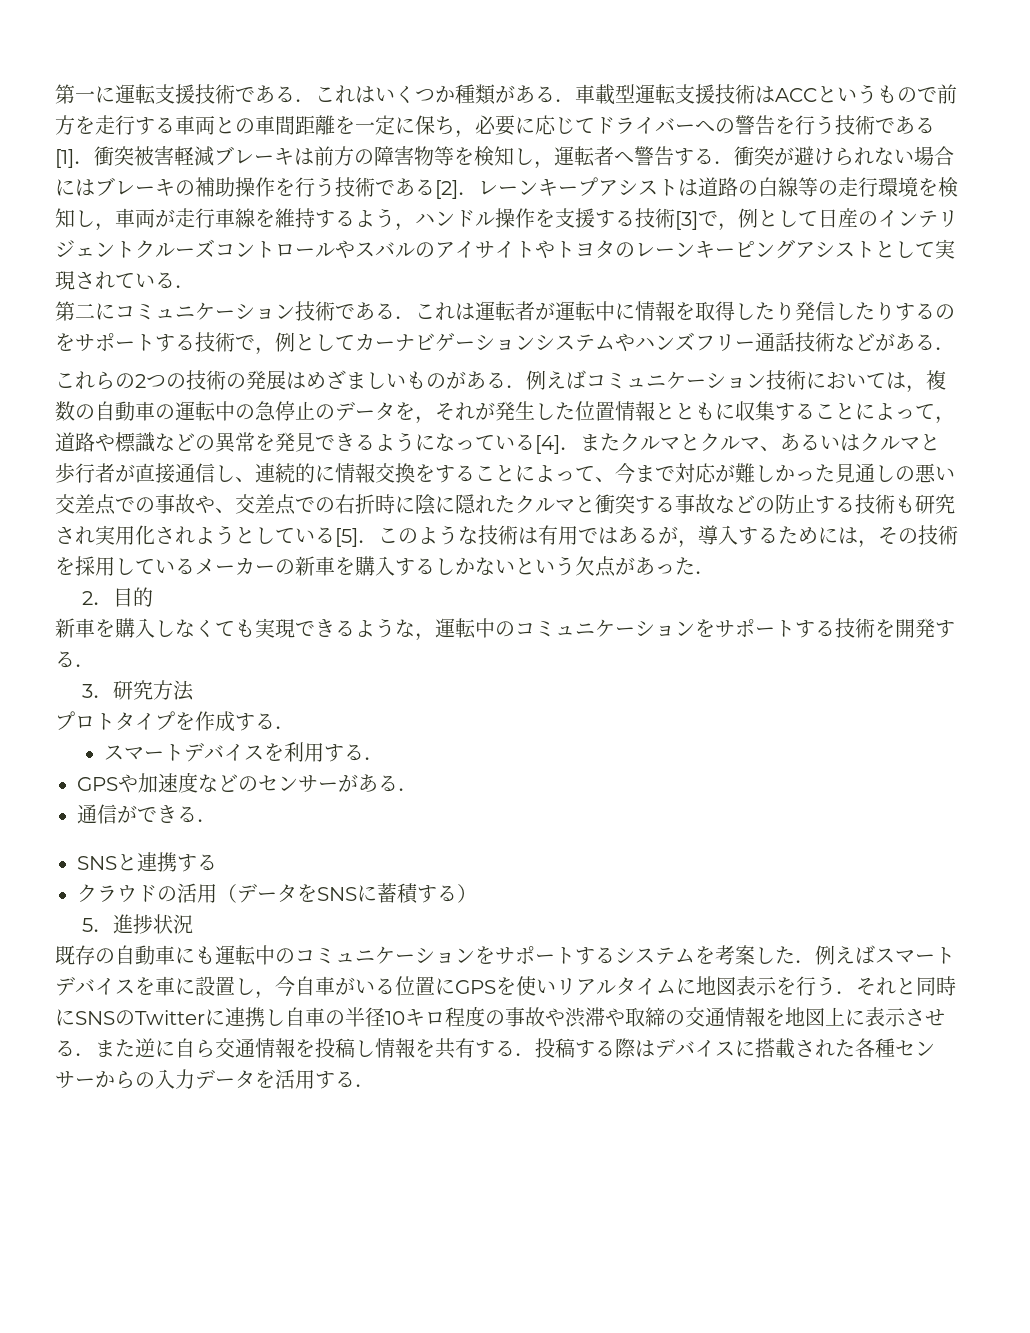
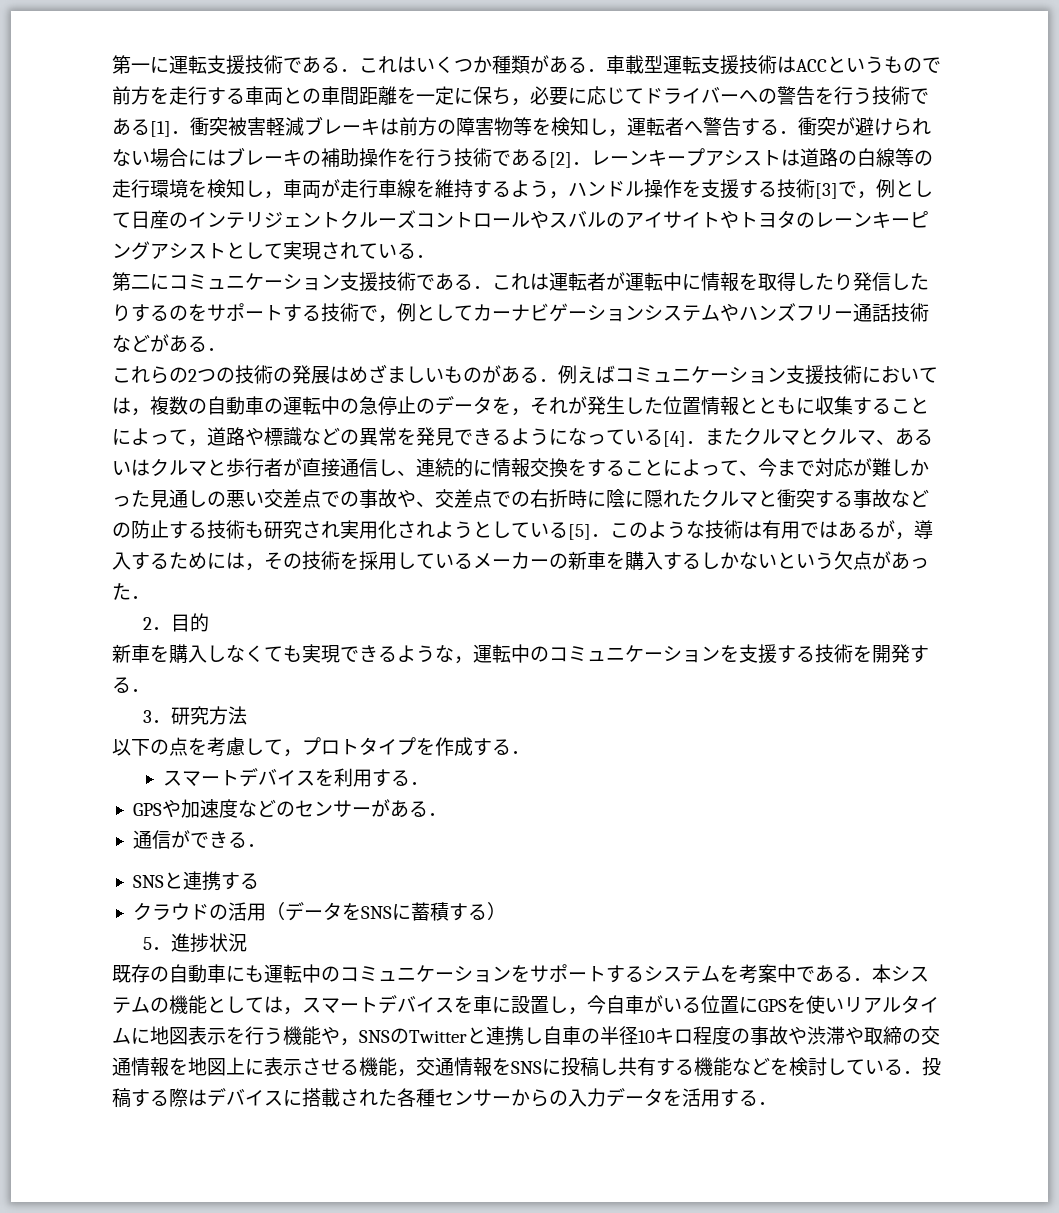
(295, 311) none -> [340,272,378,292] 支援
(766, 380) none -> [786,365,824,385] 支援
[715,619,795,637] サポート -> [739,644,777,664] 支援
(194, 690) none -> [112,737,302,757] 以下の点を考慮して，
[755,945,875,965] した．例えば -> [777,964,929,983] [112,995,302,1015] 中である．本システムの機能としては，
[836,976,956,996] [55,1009,75,1026] ．それと同時に -> [283,1026,359,1046] 機能や，
[205,1009,225,1026] に -> [467,1027,486,1044] と
[75,1038,495,1059] ．また逆に自ら交通情報を投稿し情報を共有す -> [359,1057,884,1077] 機能，交通情報をSNSに投稿し共有する機能などを検討してい

